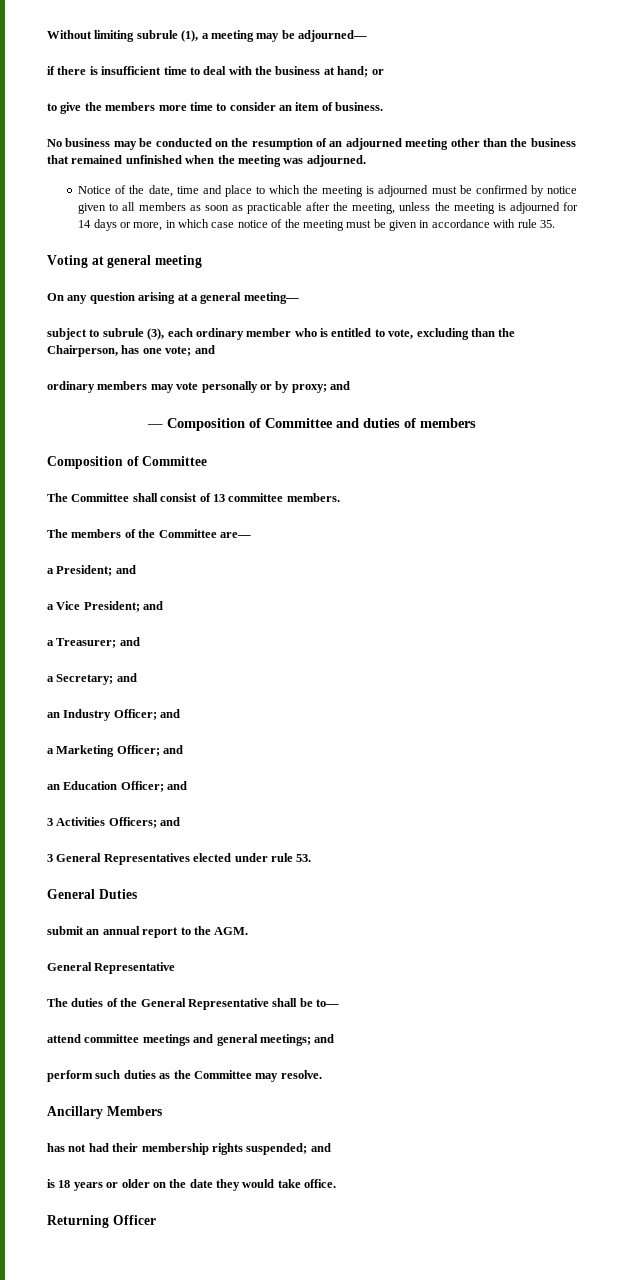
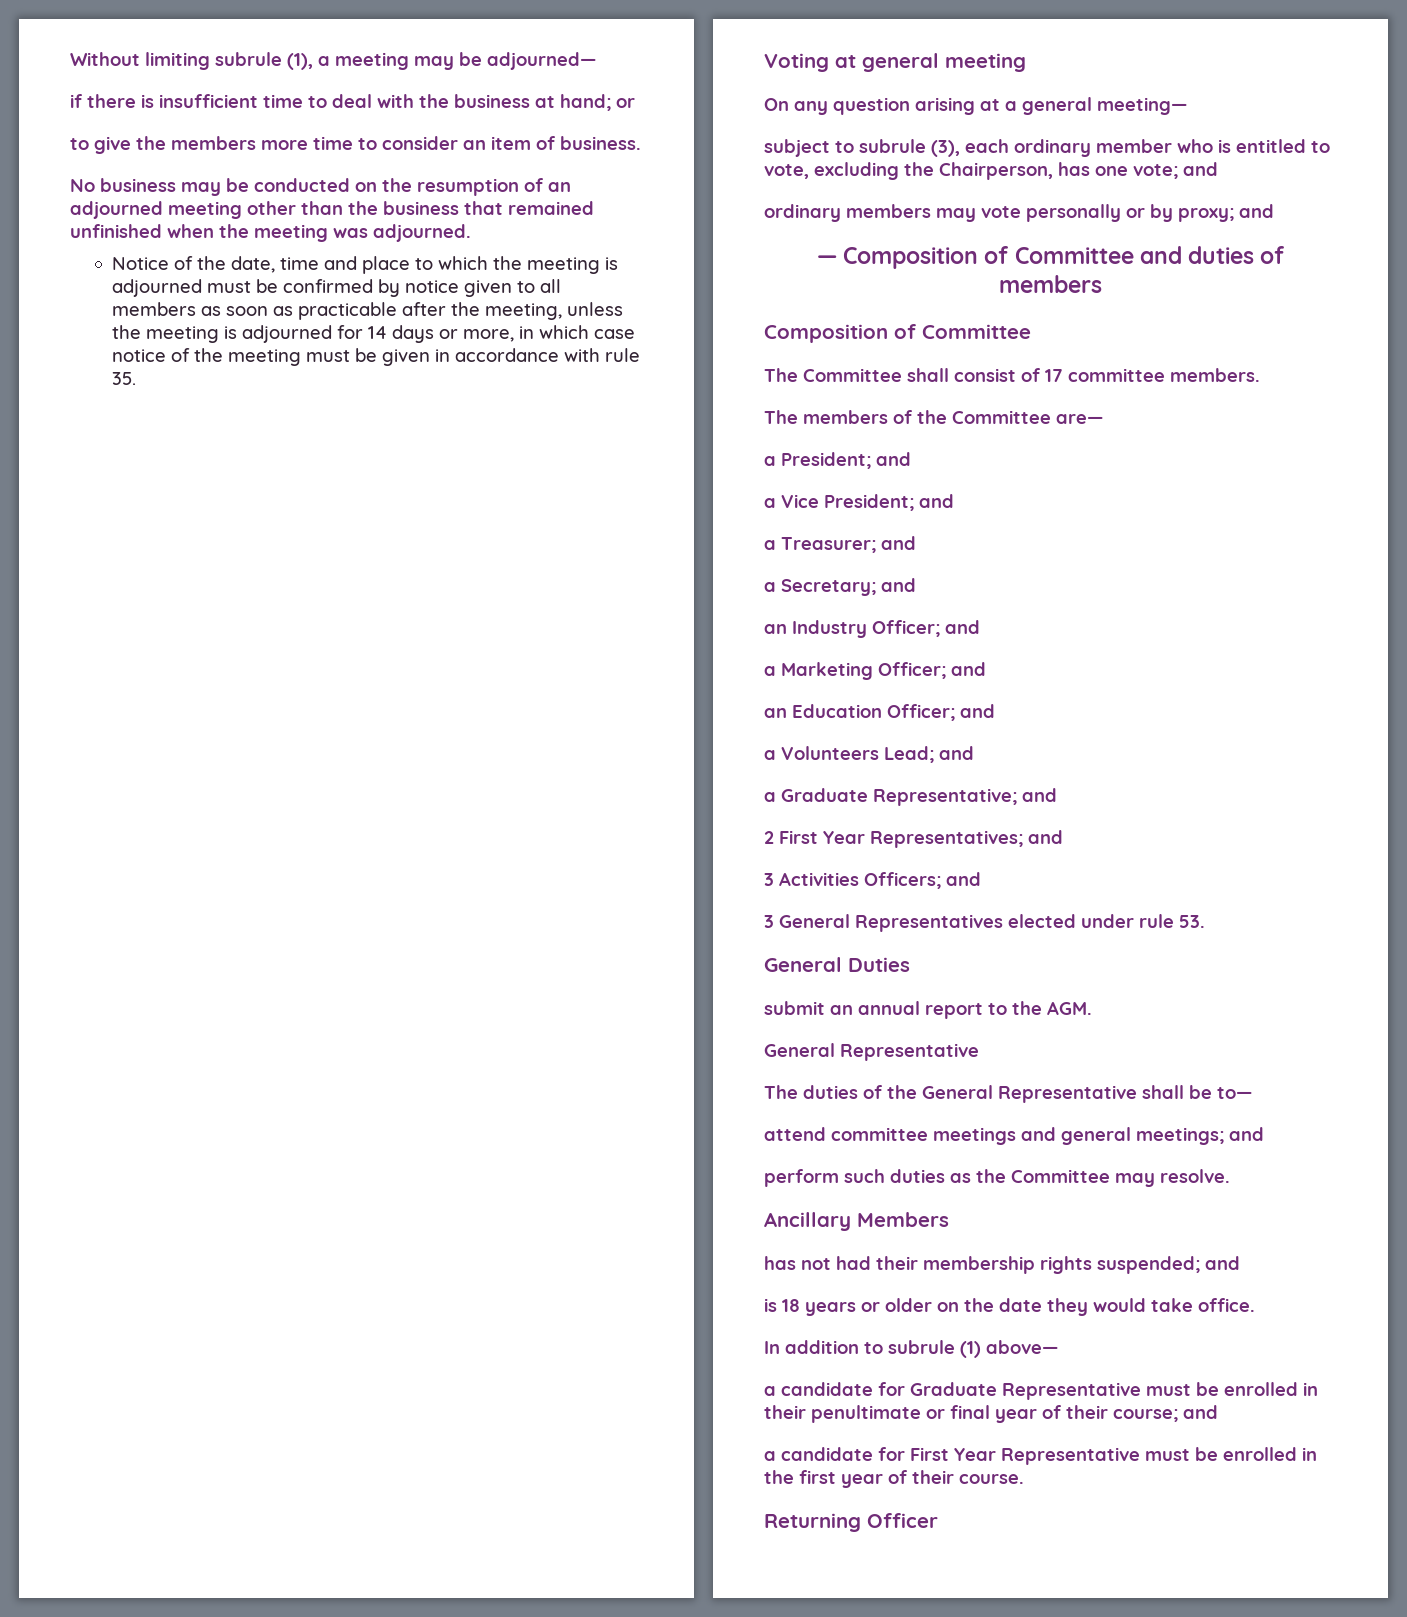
[470,328,495,337] than -> (899, 171) none
[212,494,225,502] 13 -> [1045,369,1063,382] 17
(188, 785) none -> [764,746,974,763] [764,788,1057,806] [764,830,1063,848] // a Volunteers Lead; and // a Graduate Representative; and // 2 First Year Representatives; and
(337, 1183) none -> [764,1340,1058,1358] [764,1382,1318,1400] [764,1405,1218,1423] [764,1447,1317,1465] [764,1470,1024,1488] // In addition to subrule (1) above— // a candidate for Graduate Representative must be enrolled in their penultimate or final year of their course; and // a candidate for First Year Representative must be enrolled in the first year of their course.

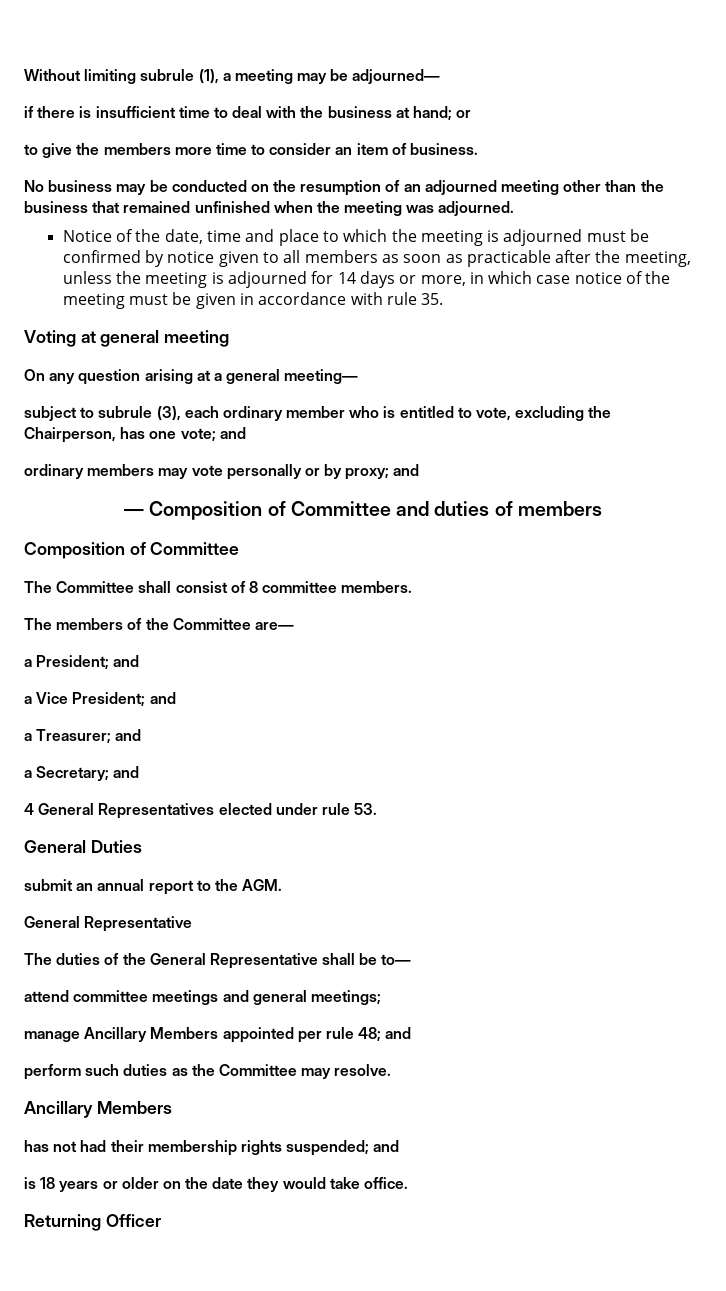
[1045,369,1063,382] 17 -> [248,581,258,593] 8
[764,620,980,638] [764,662,986,680] [764,704,995,721] [764,746,974,763] [764,788,1057,806] [764,830,1063,848] [764,872,981,889] [764,915,774,928] an Industry Officer; and // a Marketing Officer; and // an Education Officer; and // a Volunteers Lead; and // a Graduate Representative; and // 2 First Year Representatives; and // 3 Activities Officers; and // 3 -> [24,803,34,815] 4
(1224, 1136) none -> [24,1027,382,1043] // manage Ancillary Members appointed per rule 48;
[764,1340,1058,1358] [764,1382,1318,1400] [764,1405,1218,1423] [764,1447,1317,1465] [764,1470,1024,1488] // In addition to subrule (1) above— // a candidate for Graduate Representative must be enrolled in their penultimate or final year of their course; and // a candidate for First Year Representative must be enrolled in the first year of their course. -> (409, 1183) none

